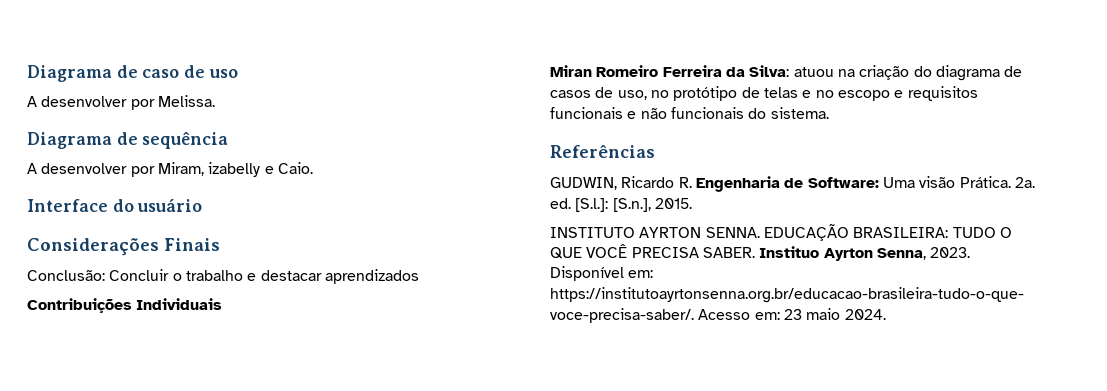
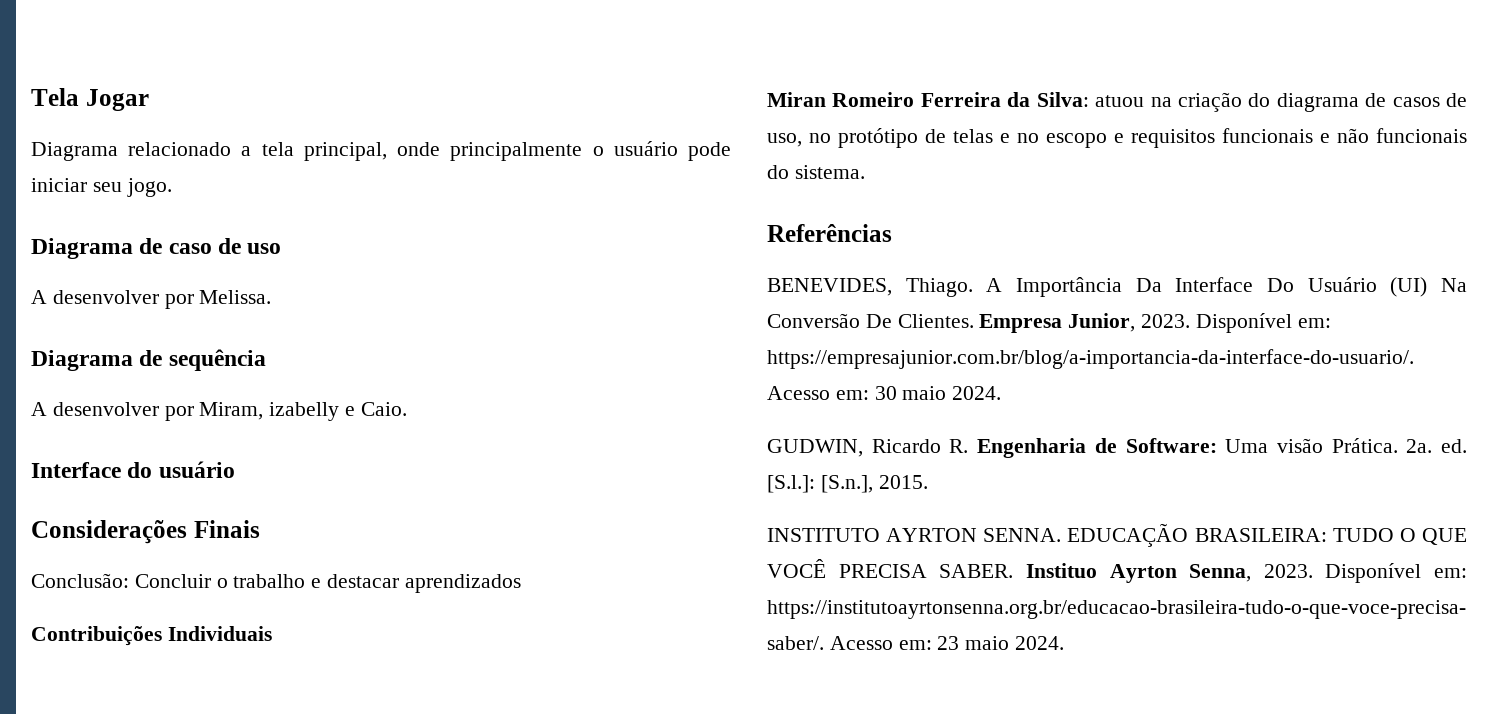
(27, 73) none -> [31,88,149,111] [31,141,731,161] [31,178,172,197] Tela Jogar // Diagrama relacionado a tela principal, onde principalmente o usuário pode iniciar seu jogo. //
(655, 151) none -> [767,277,1467,297] [767,313,1331,333] [767,349,1414,369] [767,386,1002,400] // BENEVIDES, Thiago. A Importância Da Interface Do Usuário (UI) Na Conversão De Clientes. Empresa Junior, 2023. Disponível em: https://empresajunior.com.br/blog/a-importancia-da-interface-do-usuario/. Acesso em: 30 maio 2024.

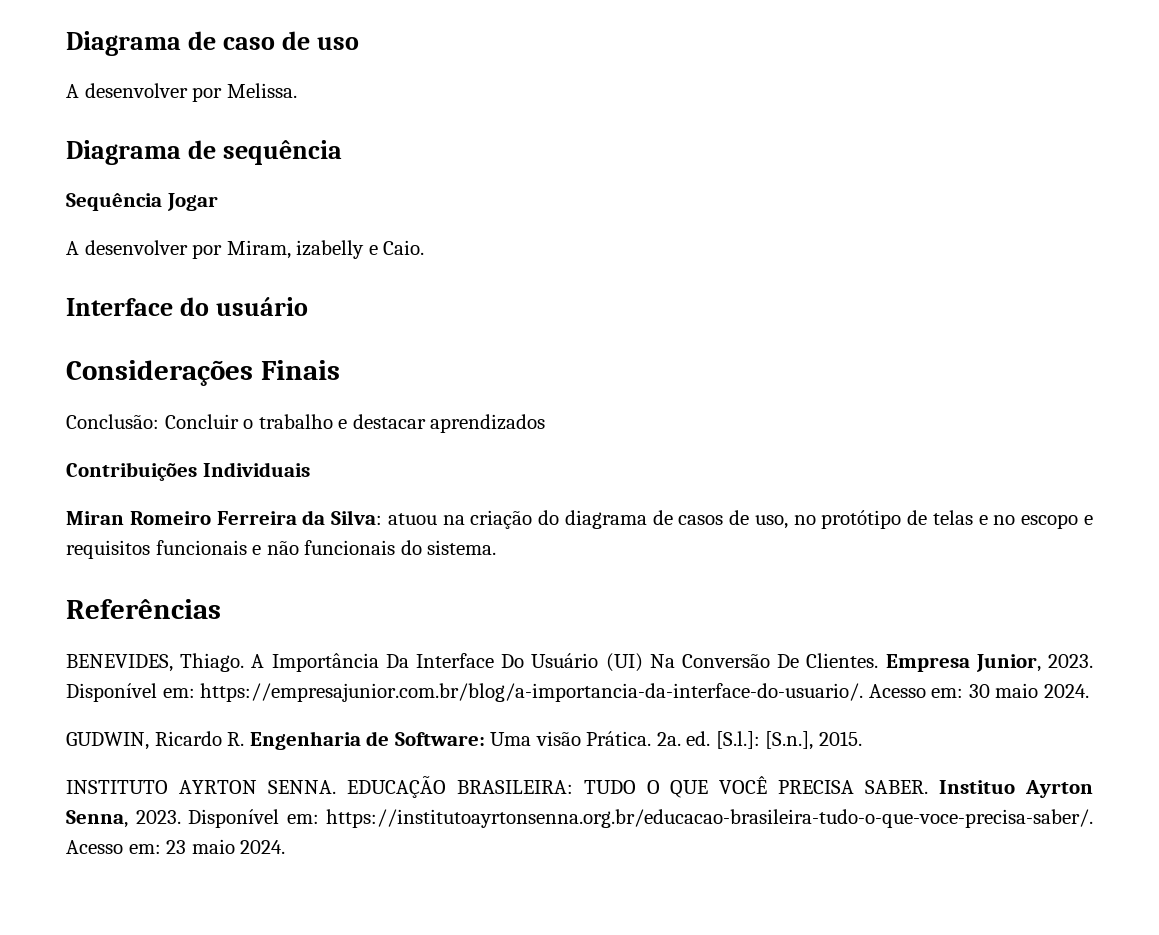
[31,88,149,111] [31,141,731,161] [31,178,172,197] Tela Jogar // Diagrama relacionado a tela principal, onde principalmente o usuário pode iniciar seu jogo. // -> (66, 43) none
(266, 360) none -> [66,193,218,211] // Sequência Jogar

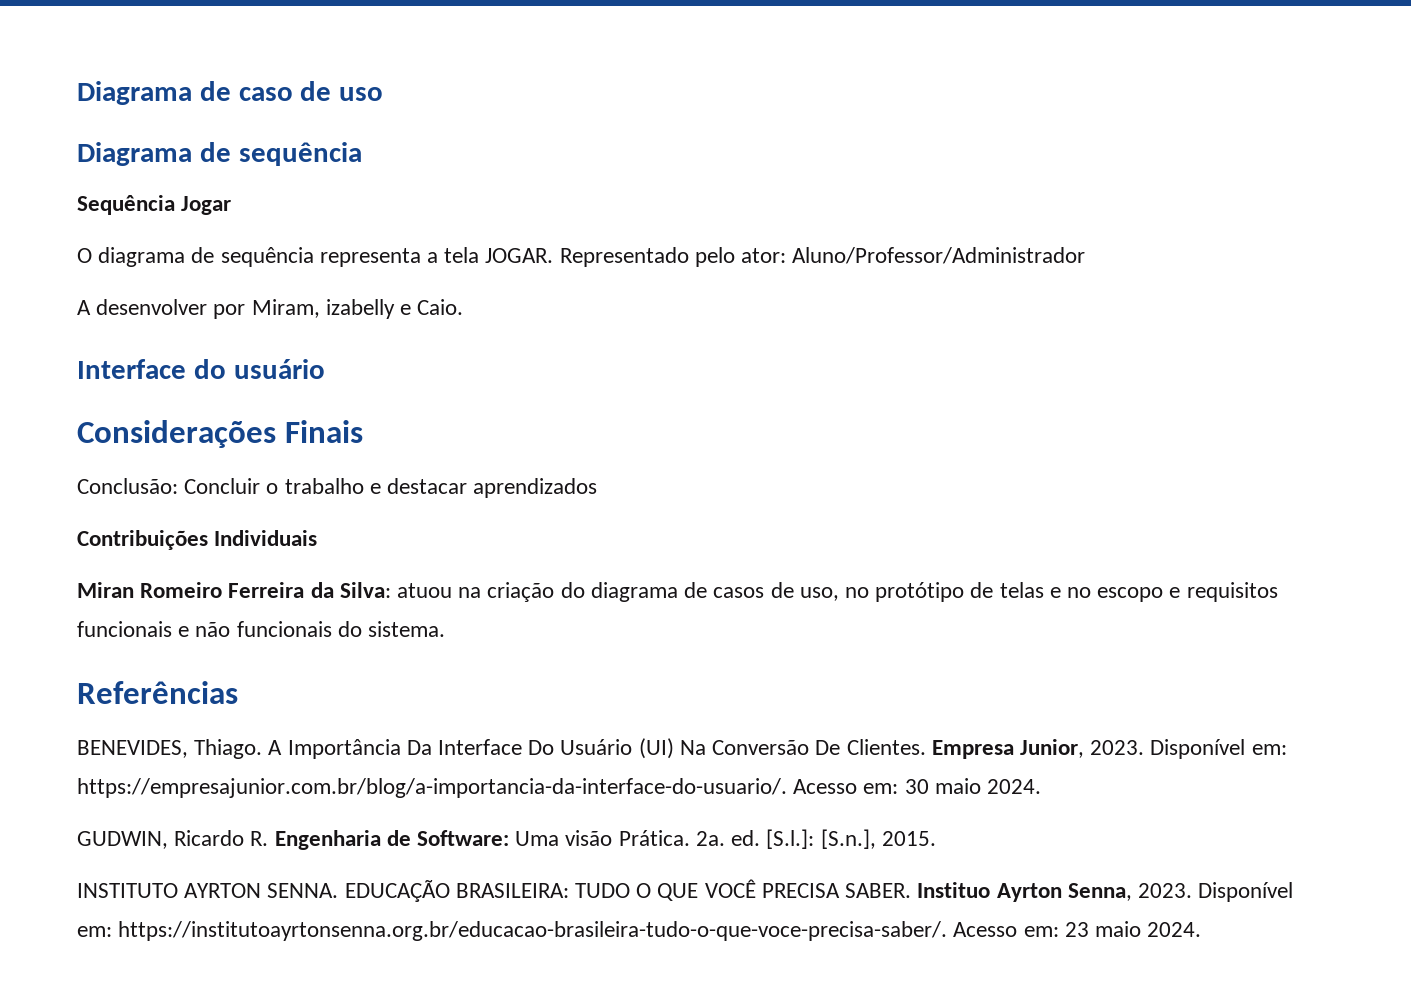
[66,83,297,102] // A desenvolver por Melissa. -> (384, 94) none
(218, 202) none -> [77,247,1086,267] // O diagrama de sequência representa a tela JOGAR. Representado pelo ator: Aluno/Professor/Administrador

